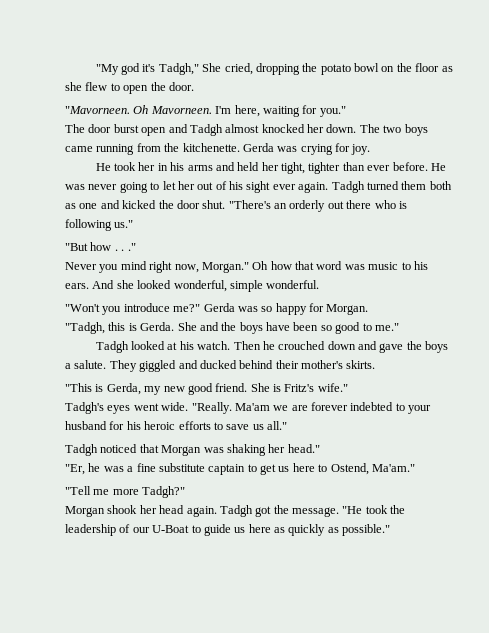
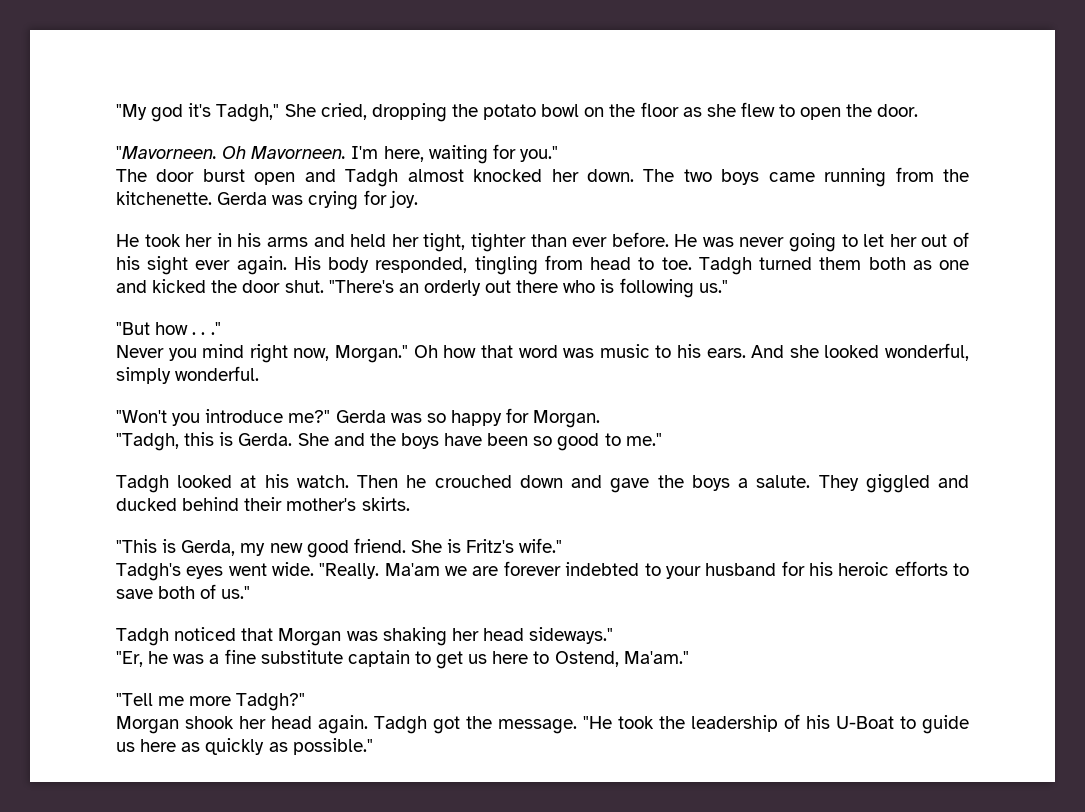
(329, 187) none -> [293,255,692,275] His body responded, tingling from head to toe.
[229,280,263,292] simple -> [116,367,171,384] simply
[252,421,287,430] us all." -> [158,584,251,599] both of us."
[287,444,320,453] head." -> [482,627,614,644] head sideways."
[132,527,150,533] our -> [806,715,830,729] his

